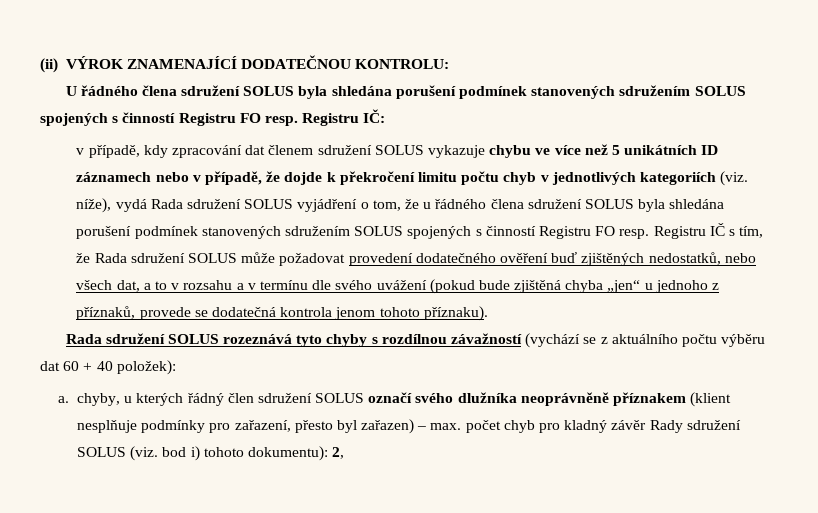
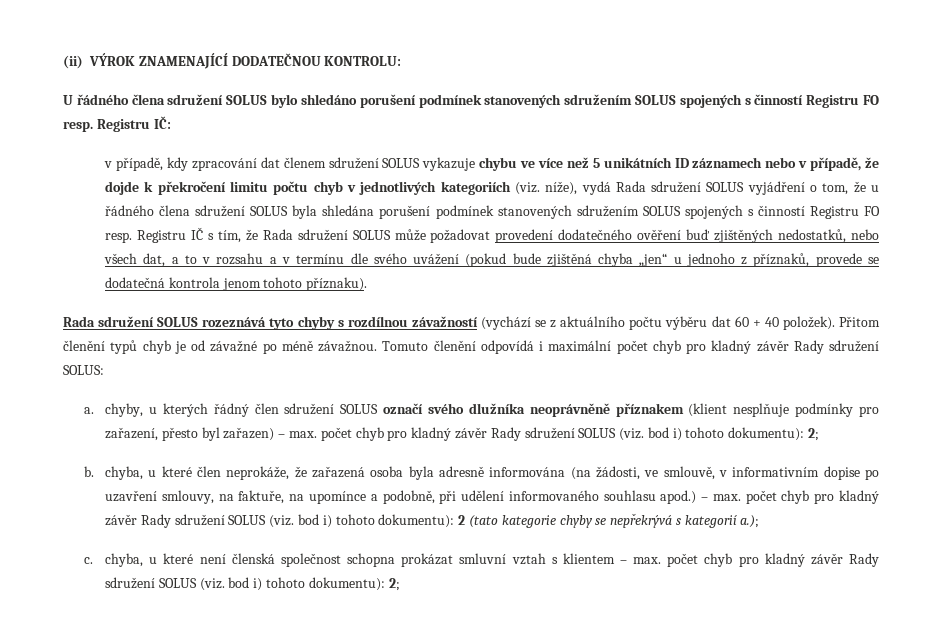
[298,86,392,99] byla shledána -> [271,94,357,108] bylo shledáno
[116,360,176,375] položek): -> [782,316,881,330] [63,340,879,354] [63,365,104,375] položek). Přitom členění typů chyb je od závažné po méně závažnou. Tomuto členění odpovídá i maximální počet chyb pro kladný závěr Rady sdružení SOLUS:
[332,447,345,459] 2, -> [807,428,819,441] [84,466,879,480] [105,490,879,504] [105,513,760,528] [84,553,880,567] [105,577,400,591] 2; // b. chyba, u které člen neprokáže, že zařazená osoba byla adresně informována (na žádosti, ve smlouvě, v informativním dopise po uzavření smlouvy, na faktuře, na upomínce a podobně, při udělení informovaného souhlasu apod.) – max. počet chyb pro kladný závěr Rady sdružení SOLUS (viz. bod i) tohoto dokumentu): 2 (tato kategorie chyby se nepřekrývá s kategorií a.); // c. chyba, u které není členská společnost schopna prokázat smluvní vztah s klientem – max. počet chyb pro kladný závěr Rady sdružení SOLUS (viz. bod i) tohoto dokumentu): 2;

